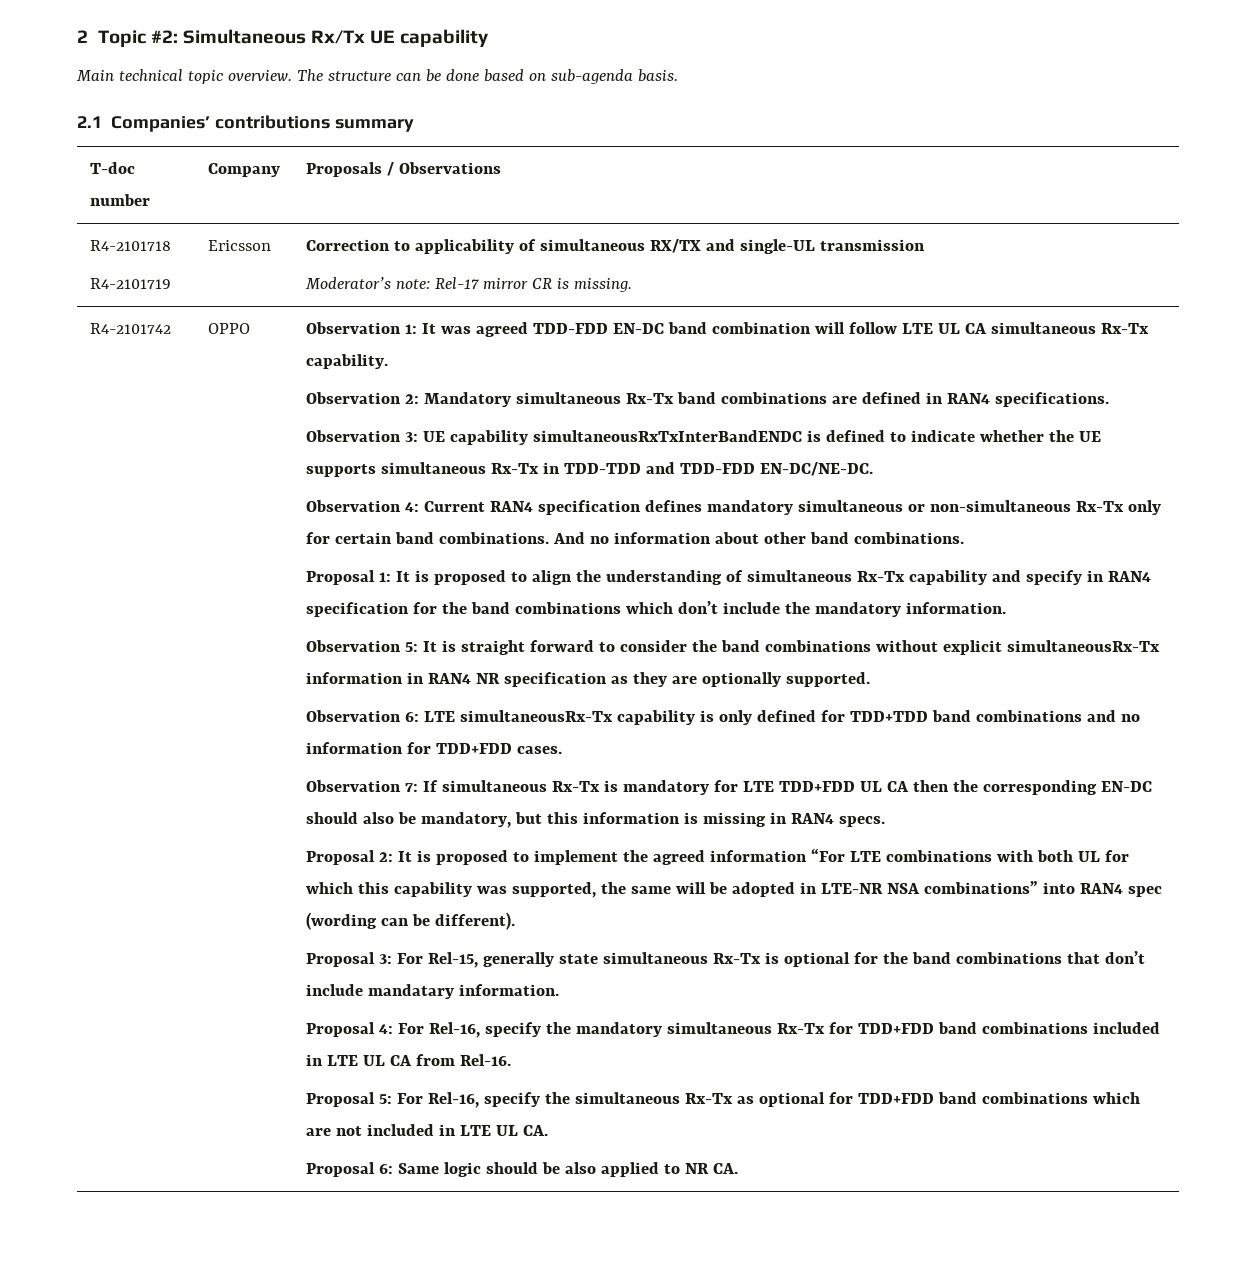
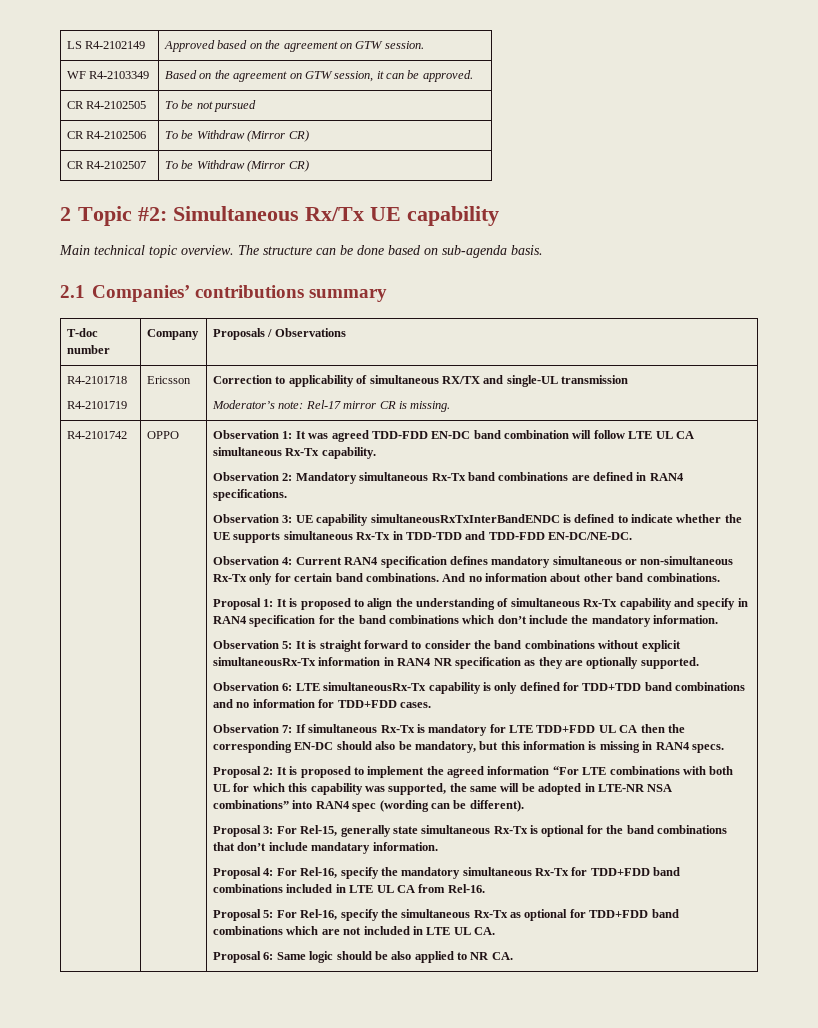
(77, 36) none -> [67,41,146,49] [164,40,424,52] [67,71,150,79] [165,70,473,82] [67,101,147,109] [165,100,257,112] [67,131,147,139] [165,130,309,142] [67,161,147,169] [165,160,309,172] LS R4-2102149 | Approved based on the agreement on GTW session. // WF R4-2103349 | Based on the agreement on GTW session, it can be approved. // CR R4-2102505 | To be not pursued // CR R4-2102506 | To be Withdraw (Mirror CR) // CR R4-2102507 | To be Withdraw (Mirror CR) //

